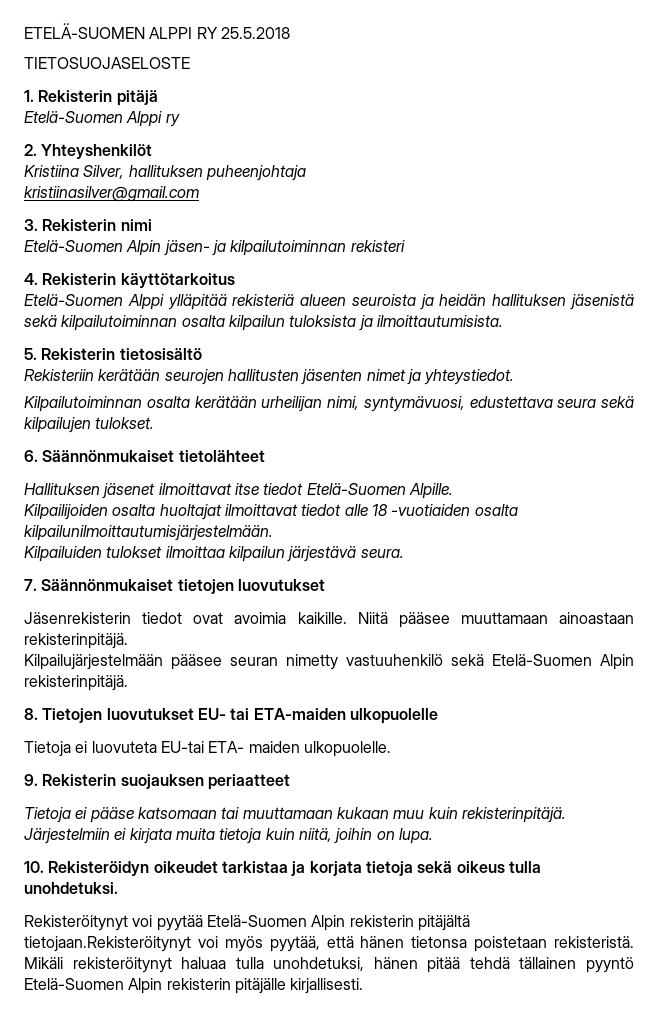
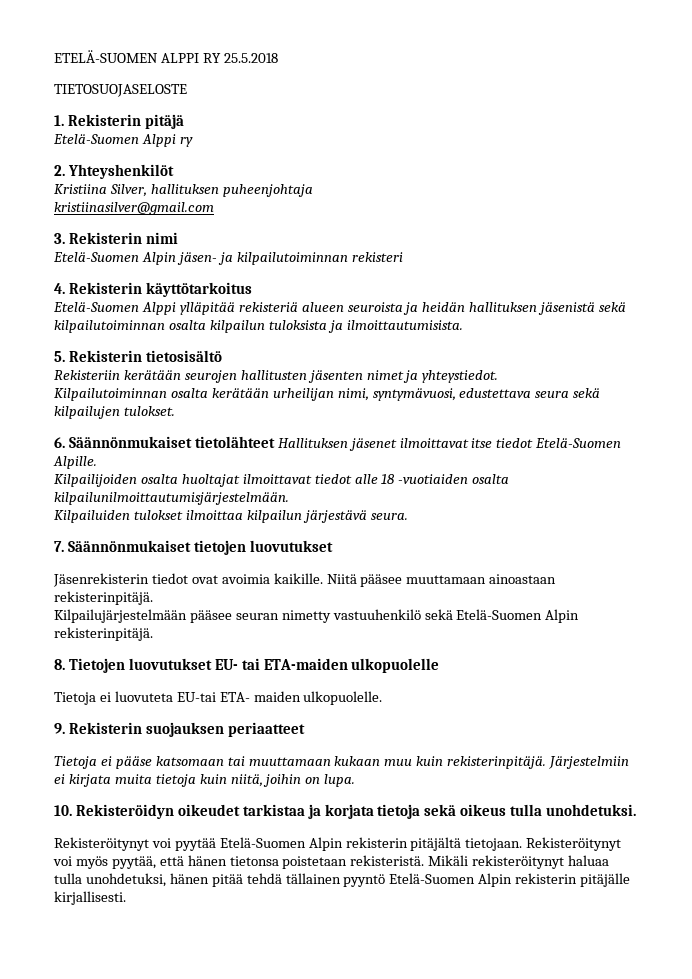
(265, 456) // -> (275, 442) none
[24,936,191,952] tietojaan.Rekisteröitynyt -> [465,837,622,851] tietojaan. Rekisteröitynyt

